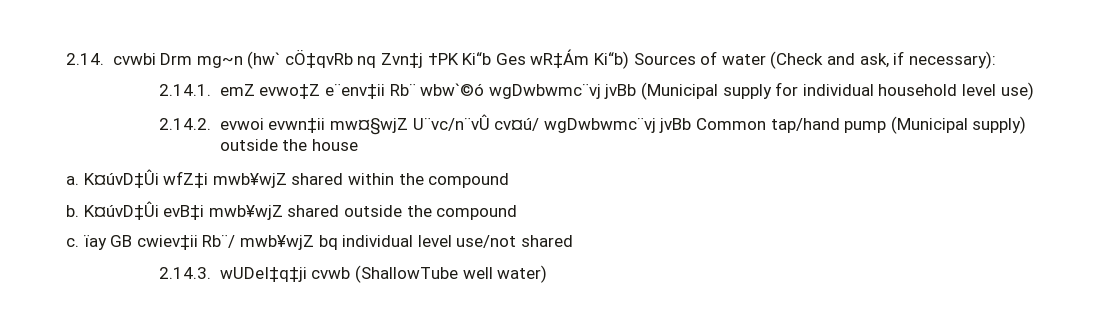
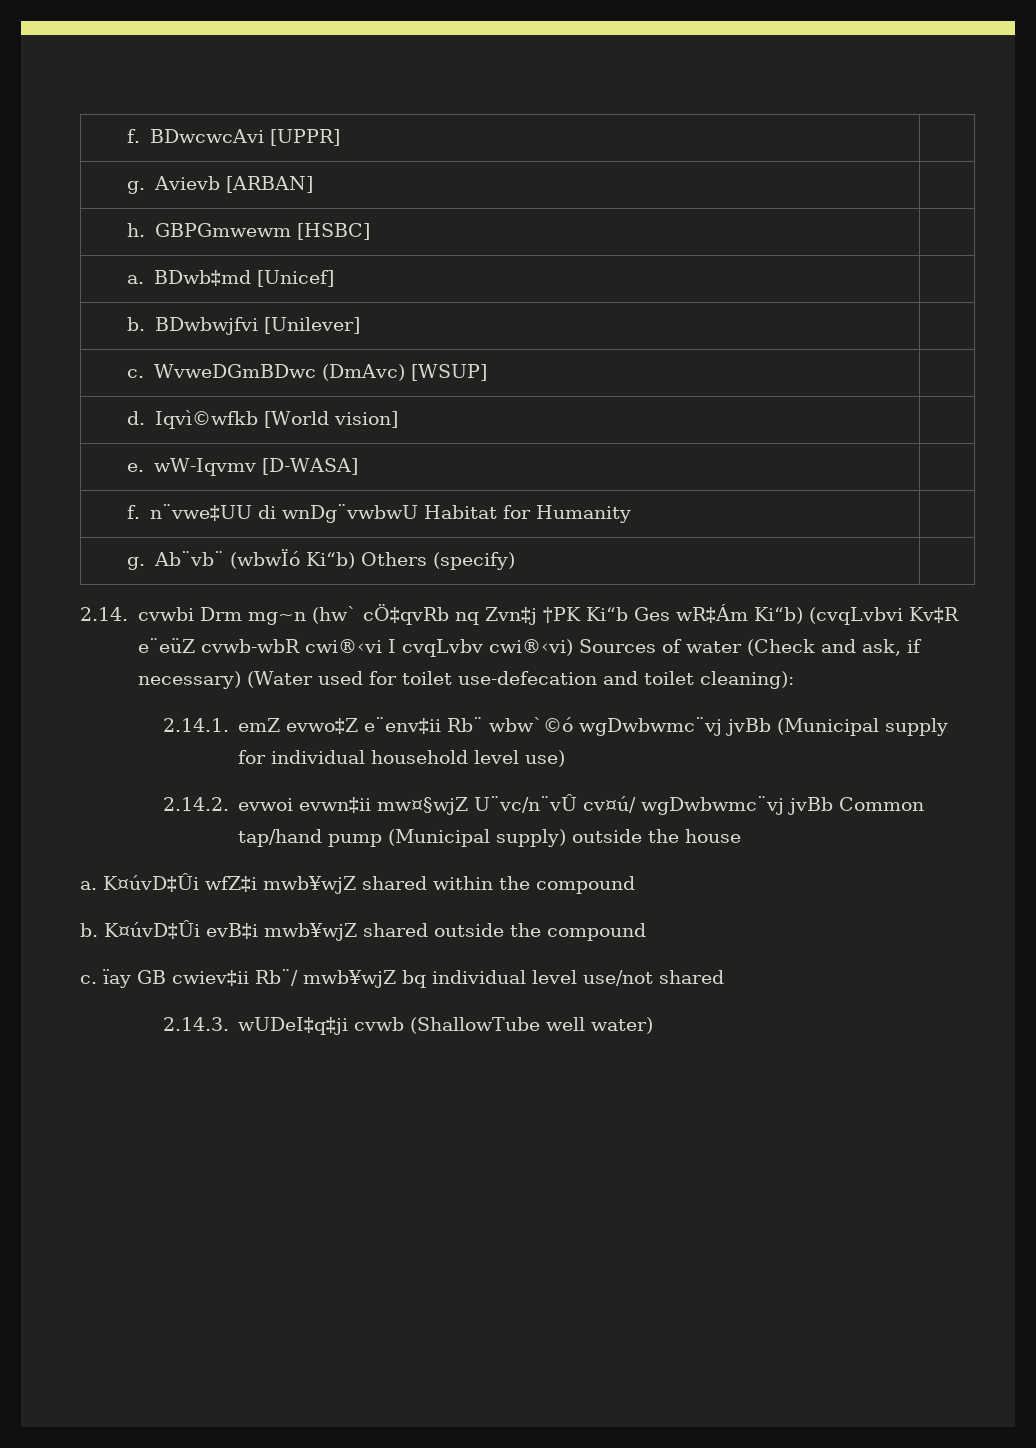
(66, 59) none -> [127,129,340,146] [127,176,313,194] [127,223,370,240] [127,270,334,287] [127,317,360,335] [127,364,487,381] [127,410,398,429] [127,458,358,476] [127,504,631,523] [127,549,515,570] f. BDwcwcAvi [UPPR] | // g. Avievb [ARBAN] | // h. GBPGmwewm [HSBC] | // a. BDwb‡md [Unicef] | // b. BDwbwjfvi [Unilever] | // c. WvweDGmBDwc (DmAvc) [WSUP] | // d. Iqvì©wfkb [World vision] | // e. wW-Iqvmv [D-WASA] | // f. n¨vwe‡UU di wnDg¨vwbwU Habitat for Humanity | // g. Ab¨vb¨ (wbwÏó Ki“b) Others (specify) | //
(629, 60) none -> [808,607,959,625] [137,638,573,657] (cvqLvbvi Kv‡R e¨eüZ cvwb-wbR cwi®‹vi I cvqLvbv cwi®‹vi)
[908,51,996,69] necessary): -> [137,671,795,689] necessary) (Water used for toilet use-defecation and toilet cleaning):

